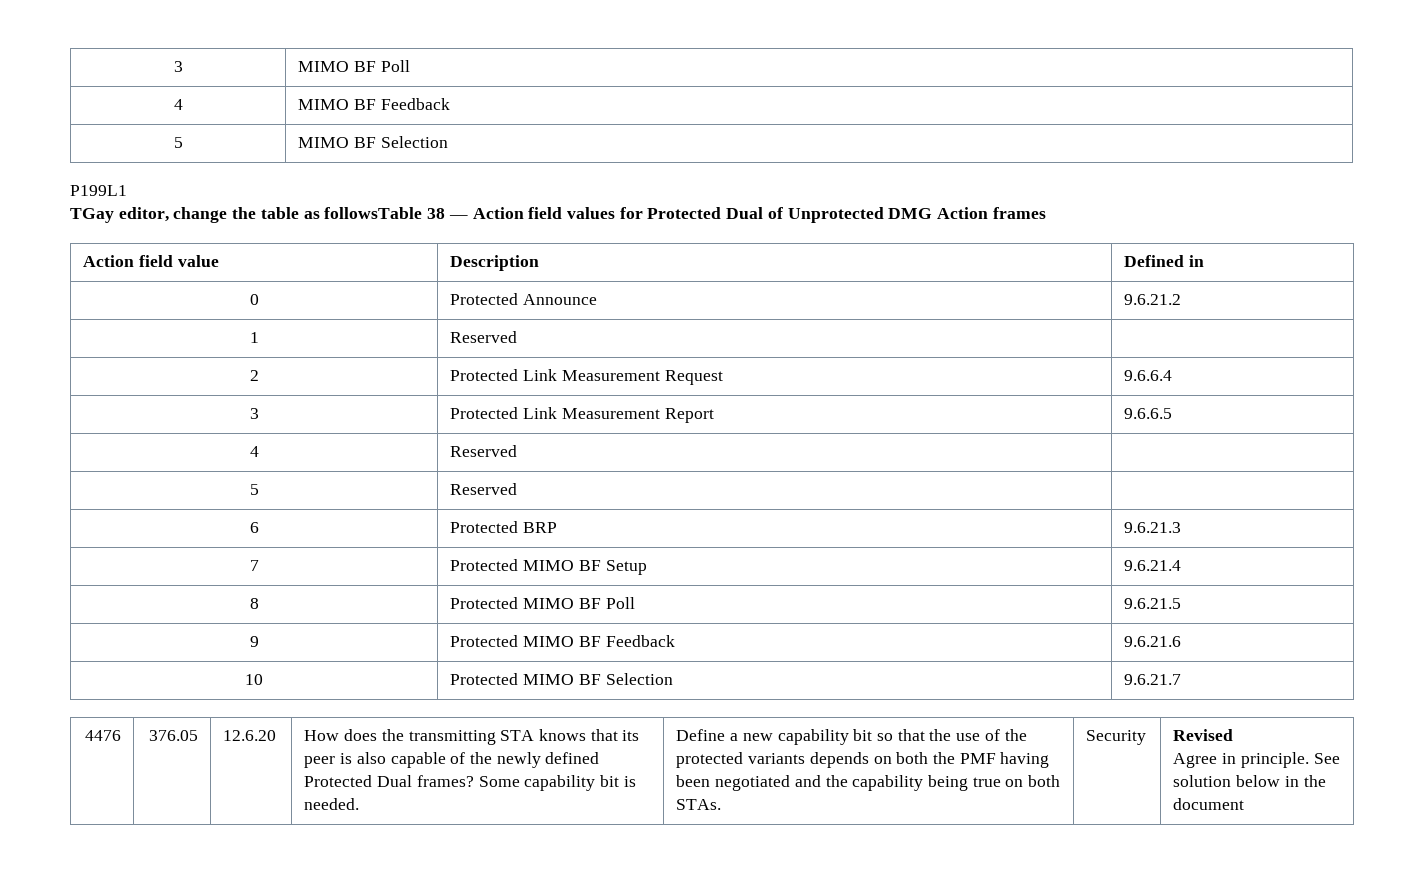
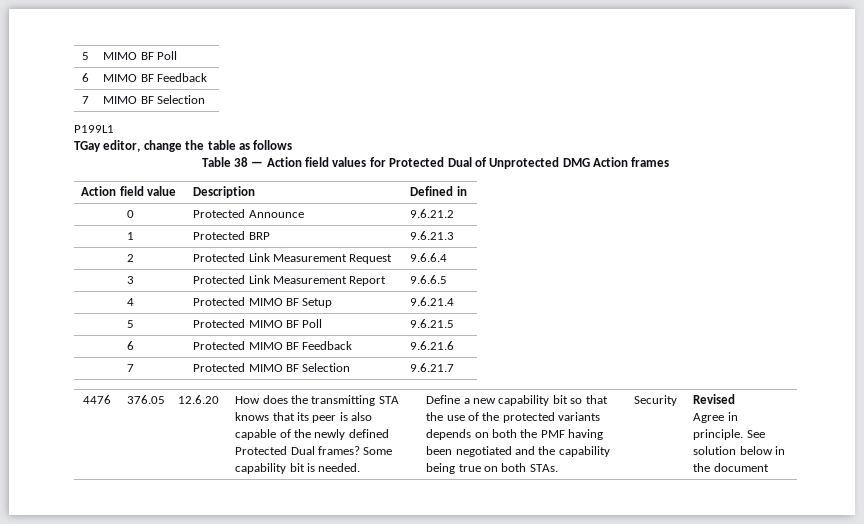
[173,61,183,72] 3 -> [82,52,89,60] 5
[173,99,183,110] 4 -> [82,73,89,82] 6
[173,137,183,148] 5 -> [82,96,89,104] 7
[324,207,423,219] followsTable -> [253,140,293,150] [201,157,231,167] follows // Table
[450,331,518,343] Reserved | -> [193,231,270,240] [410,231,455,240] Protected BRP | 9.6.21.3
[450,445,518,457] [249,484,259,495] [450,483,518,495] [249,522,259,533] [450,521,558,533] [1124,522,1182,533] [249,560,259,571] | Reserved | // 5 | Reserved | // 6 | Protected BRP | 9.6.21.3 // 7 -> (134, 302) none
[249,598,259,609] 8 -> [127,320,134,328] 5
[249,636,259,647] 9 -> [127,341,134,350] 6
[245,674,263,685] 10 -> [127,364,134,372] 7

